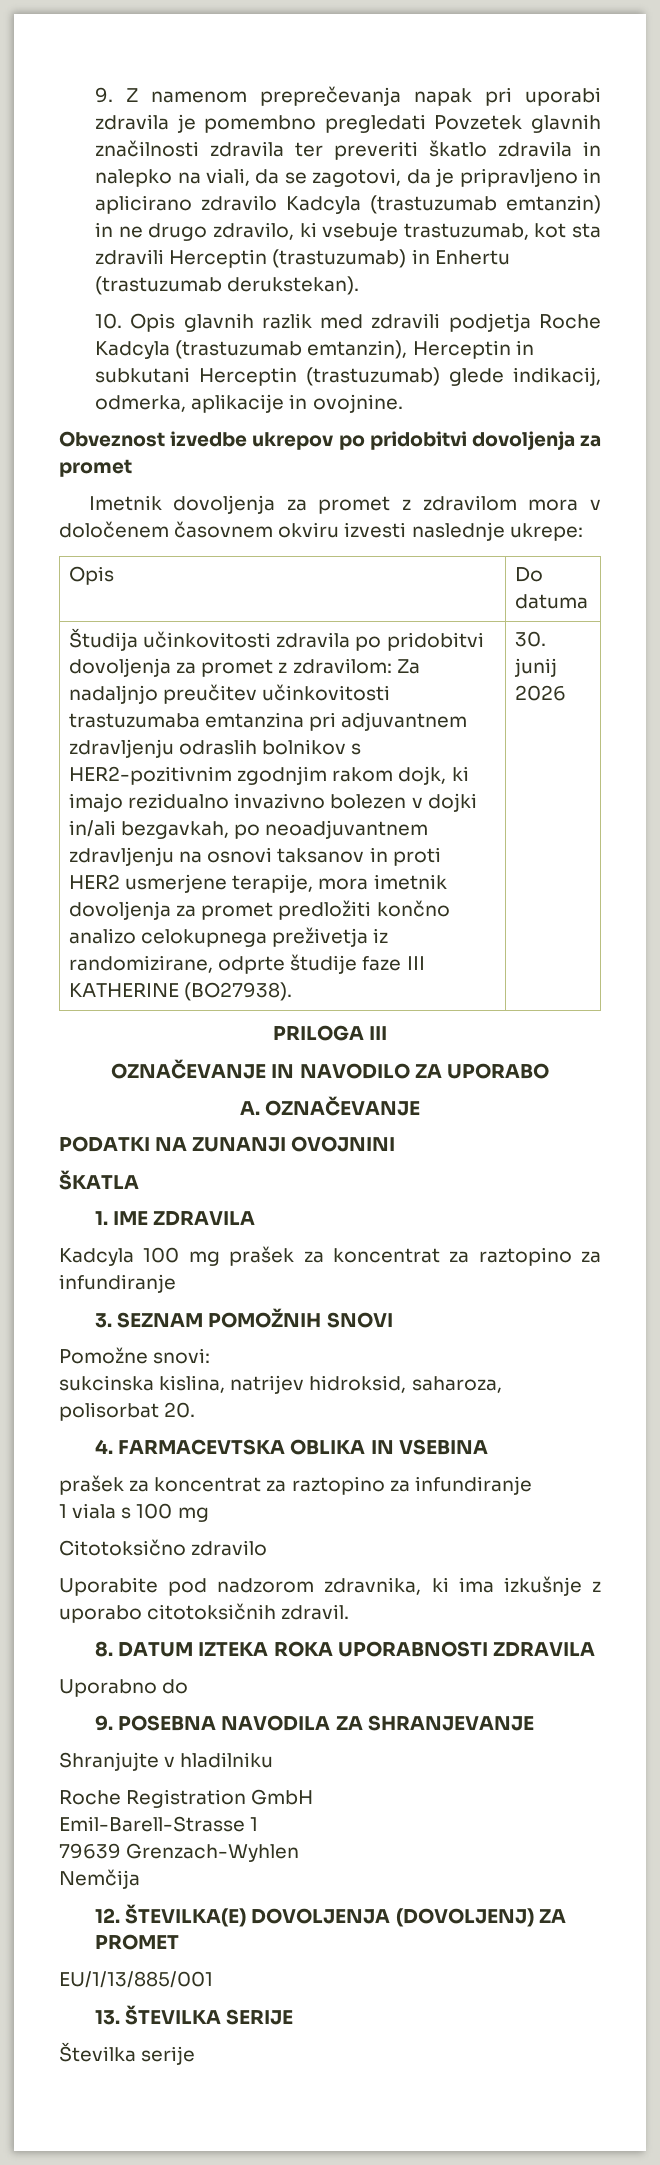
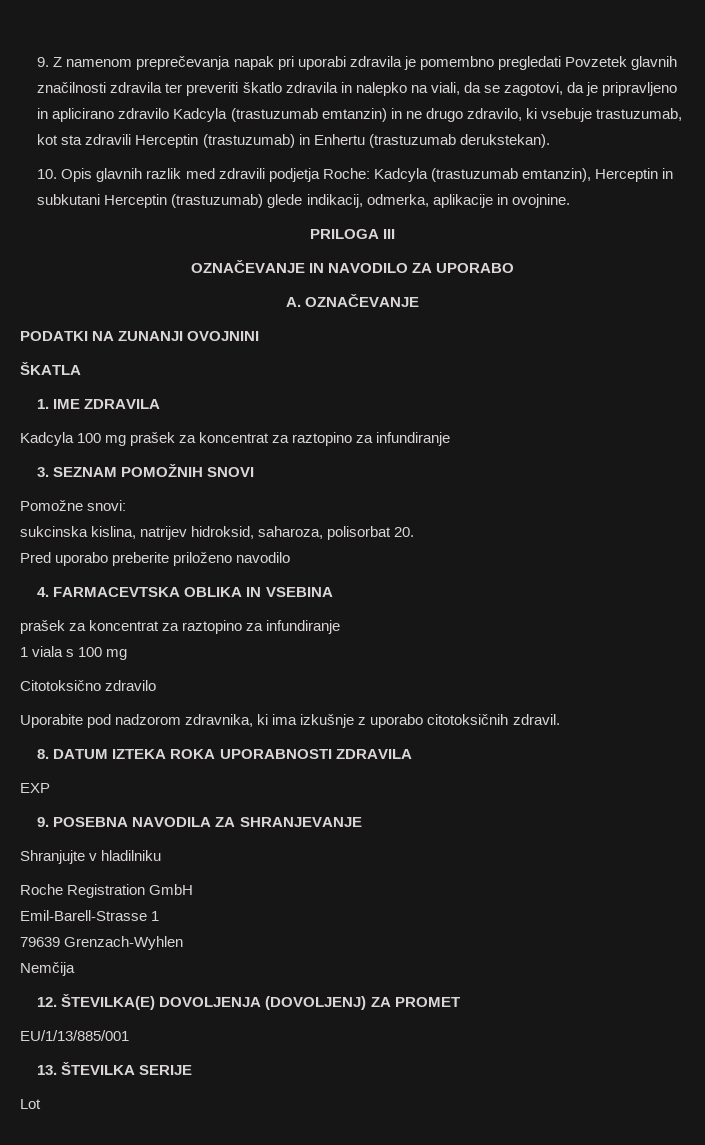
[539,314,601,329] Roche -> [322,168,370,179] Roche:
[59,431,602,450] [59,459,132,477] [88,495,602,514] [59,521,583,541] [69,566,115,585] [515,567,544,582] [515,594,589,609] [69,628,484,651] [69,658,420,677] [69,684,391,704] [69,712,468,731] [69,739,362,758] [69,766,469,785] [69,793,477,812] [69,820,429,839] [69,847,441,866] [69,874,447,893] [69,900,450,920] [69,927,389,947] [69,954,425,974] [69,982,293,1001] [515,631,547,647] [514,658,558,677] [515,685,567,701] // Obveznost izvedbe ukrepov po pridobitvi dovoljenja za promet // Imetnik dovoljenja za promet z zdravilom mora v določenem časovnem okviru izvesti naslednje ukrepe: // Opis | Do datuma // Študija učinkovitosti zdravila po pridobitvi dovoljenja za promet z zdravilom: Za nadaljnjo preučitev učinkovitosti trastuzumaba emtanzina pri adjuvantnem zdravljenju odraslih bolnikov s HER2-pozitivnim zgodnjim rakom dojk, ki imajo rezidualno invazivno bolezen v dojki in/ali bezgavkah, po neoadjuvantnem zdravljenju na osnovi taksanov in proti HER2 usmerjene terapije, mora imetnik dovoljenja za promet predložiti končno analizo celokupnega preživetja iz randomizirane, odprte študije faze III KATHERINE (BO27938). | 30. junij 2026 -> (570, 201) none
(196, 1410) none -> [20,552,291,566] // Pred uporabo preberite priloženo navodilo
[59,1679,189,1697] Uporabno do -> [20,783,50,793] EXP
[59,2042,196,2065] Številka serije -> [20,1099,41,1109] Lot

